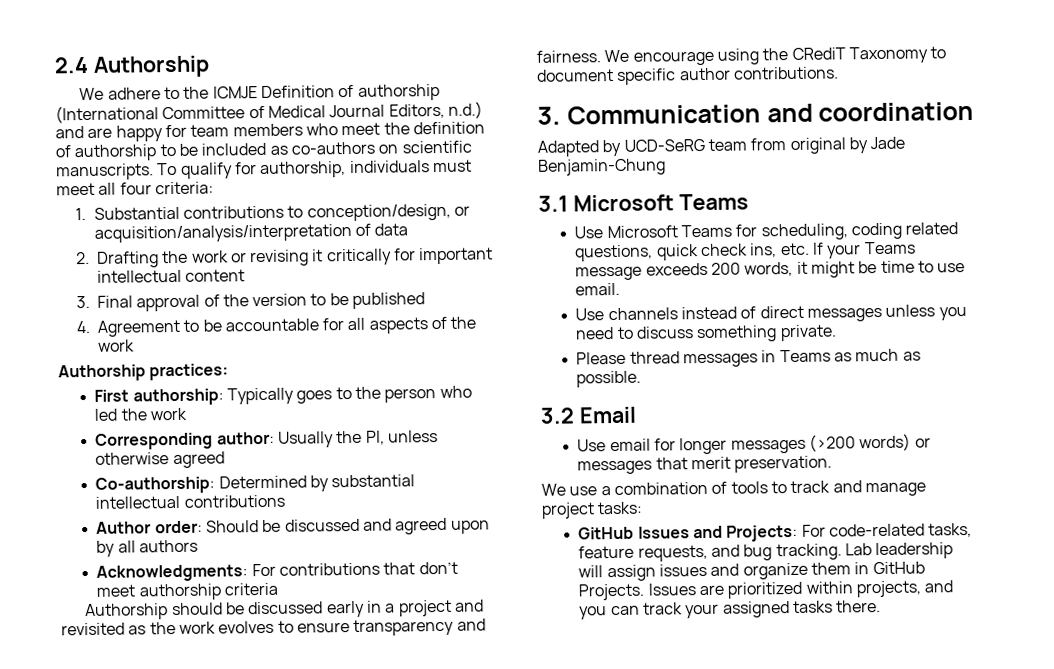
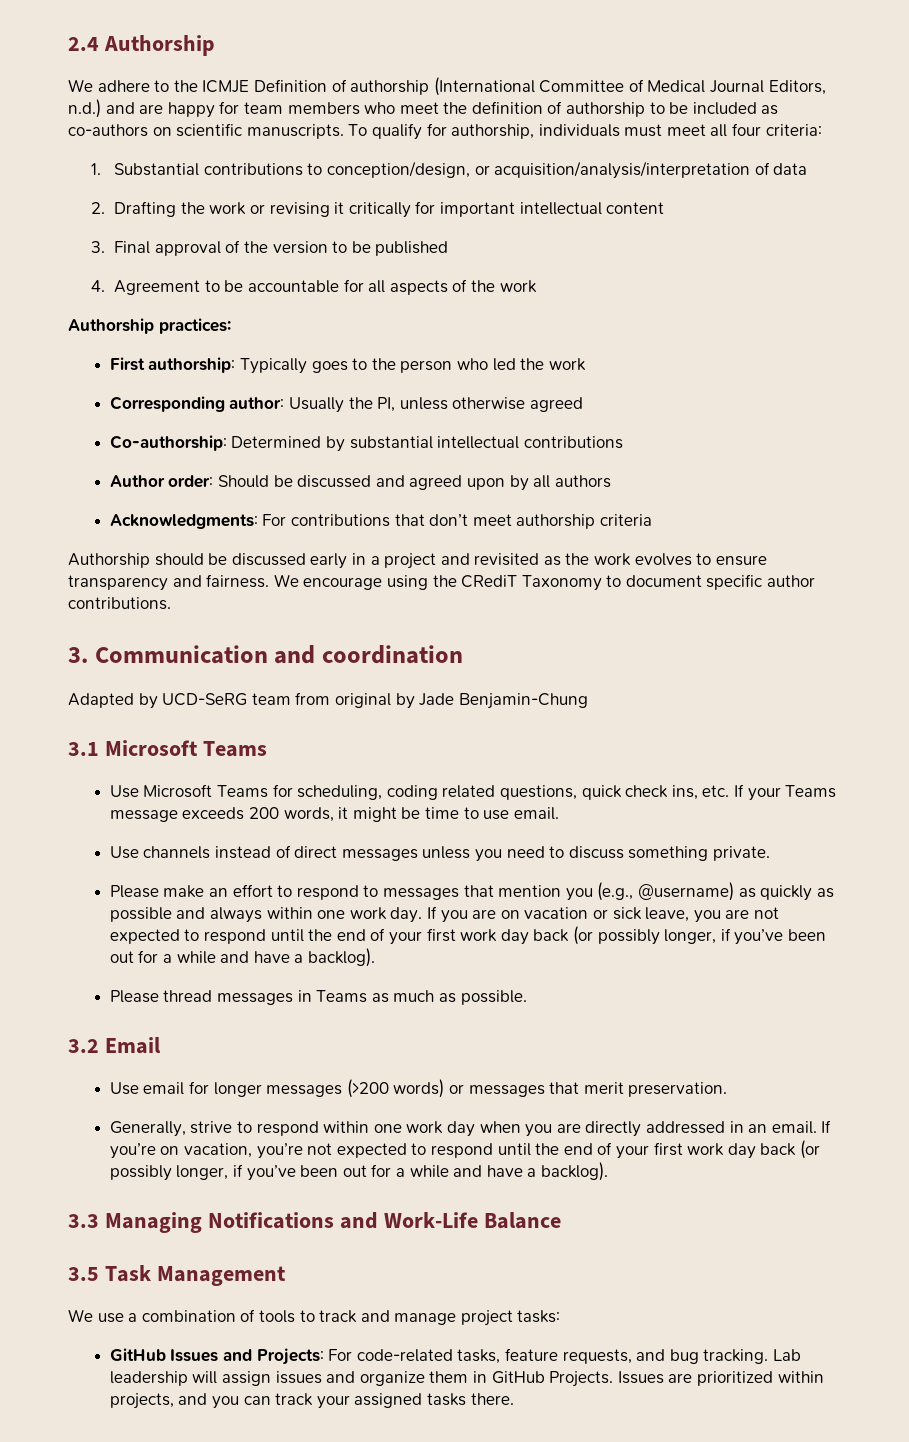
(837, 333) none -> [109,882,834,901] [109,906,779,923] [109,926,826,945] [109,948,375,967] // Please make an effort to respond to messages that mention you (e.g., @username) as quickly as possible and always within one work day. If you are on vacation or sick leave, you are not expected to respond until the end of your first work day back (or possibly longer, if you’ve been out for a while and have a backlog).
(833, 464) none -> [109,1120,832,1137] [109,1140,820,1159] [109,1162,608,1181] [68,1212,561,1233] [68,1265,286,1286] // Generally, strive to respond within one work day when you are directly addressed in an email. If you’re on vacation, you’re not expected to respond until the end of your first work day back (or possibly longer, if you’ve been out for a while and have a backlog). // 3.3 Managing Notifications and Work-Life Balance // 3.5 Task Management

